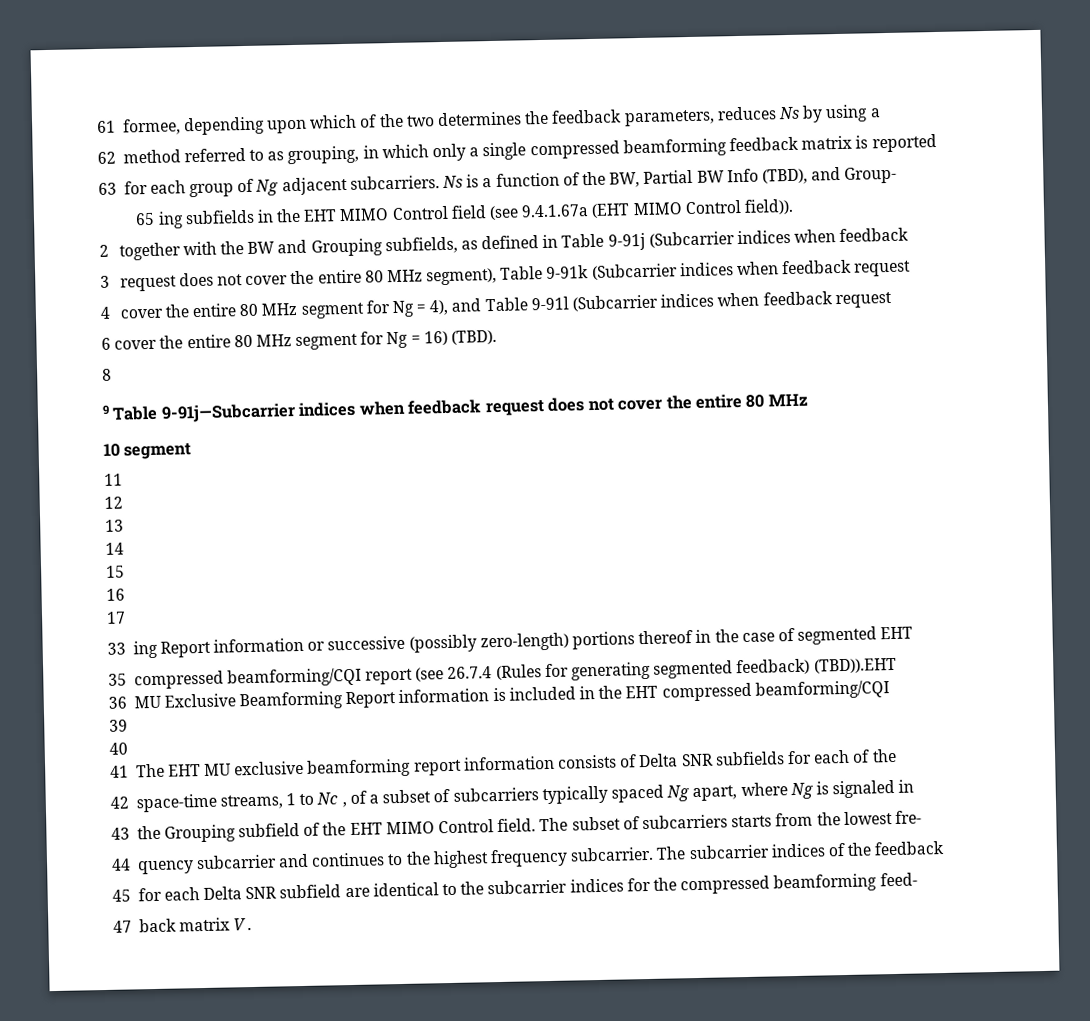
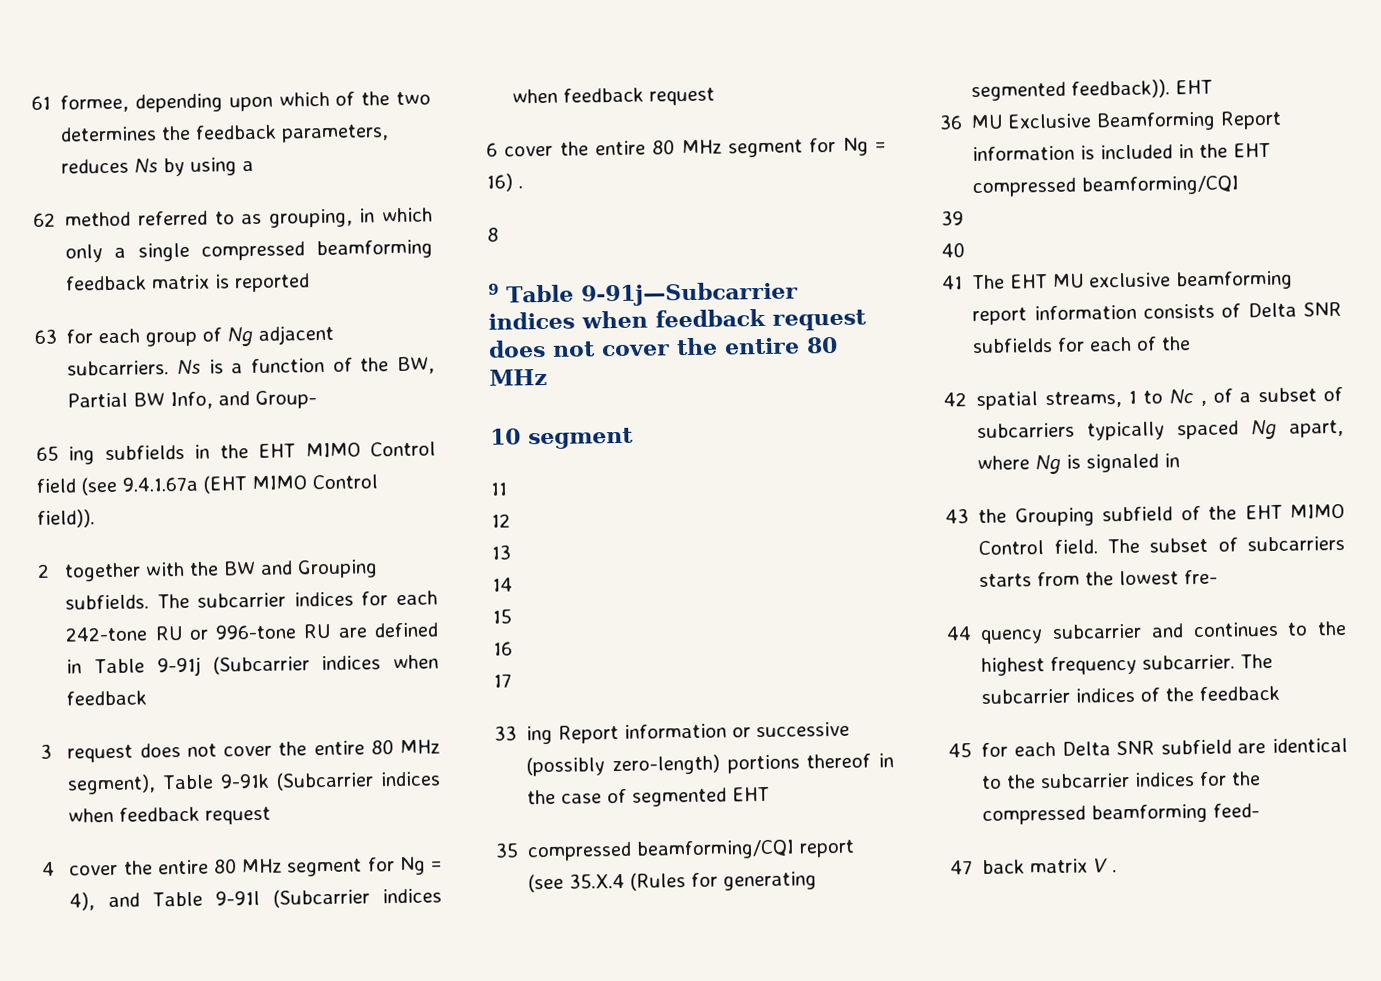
[726,168,808,185] Info (TBD), -> [170,391,214,410] Info,
[384,236,478,255] subfields, as -> [65,590,438,610] [65,623,367,642] subfields. The subcarrier indices for each 242-tone RU or 996-tone RU are
[451,329,498,345] (TBD). -> [518,185,523,189] .
[447,666,493,680] 26.7.4 -> [569,872,626,889] 35.X.4
[736,657,897,676] feedback) (TBD)).EHT -> [1071,79,1214,99] feedback)). EHT
[135,793,218,813] space-time -> [976,391,1039,411] spatial

